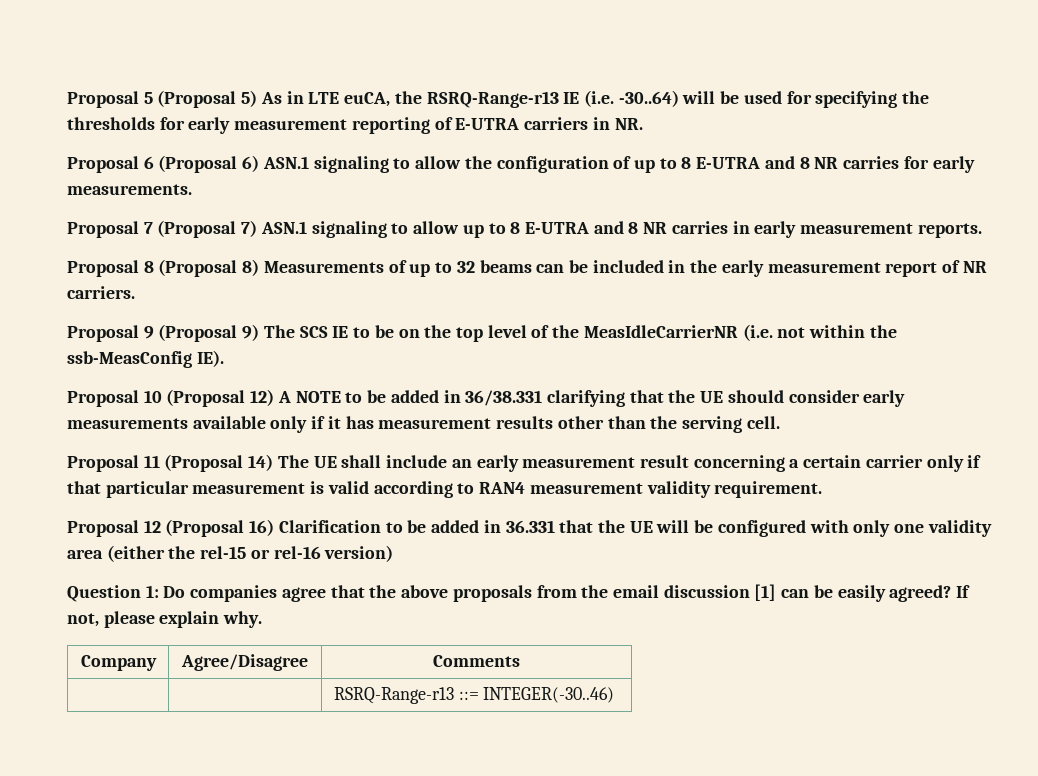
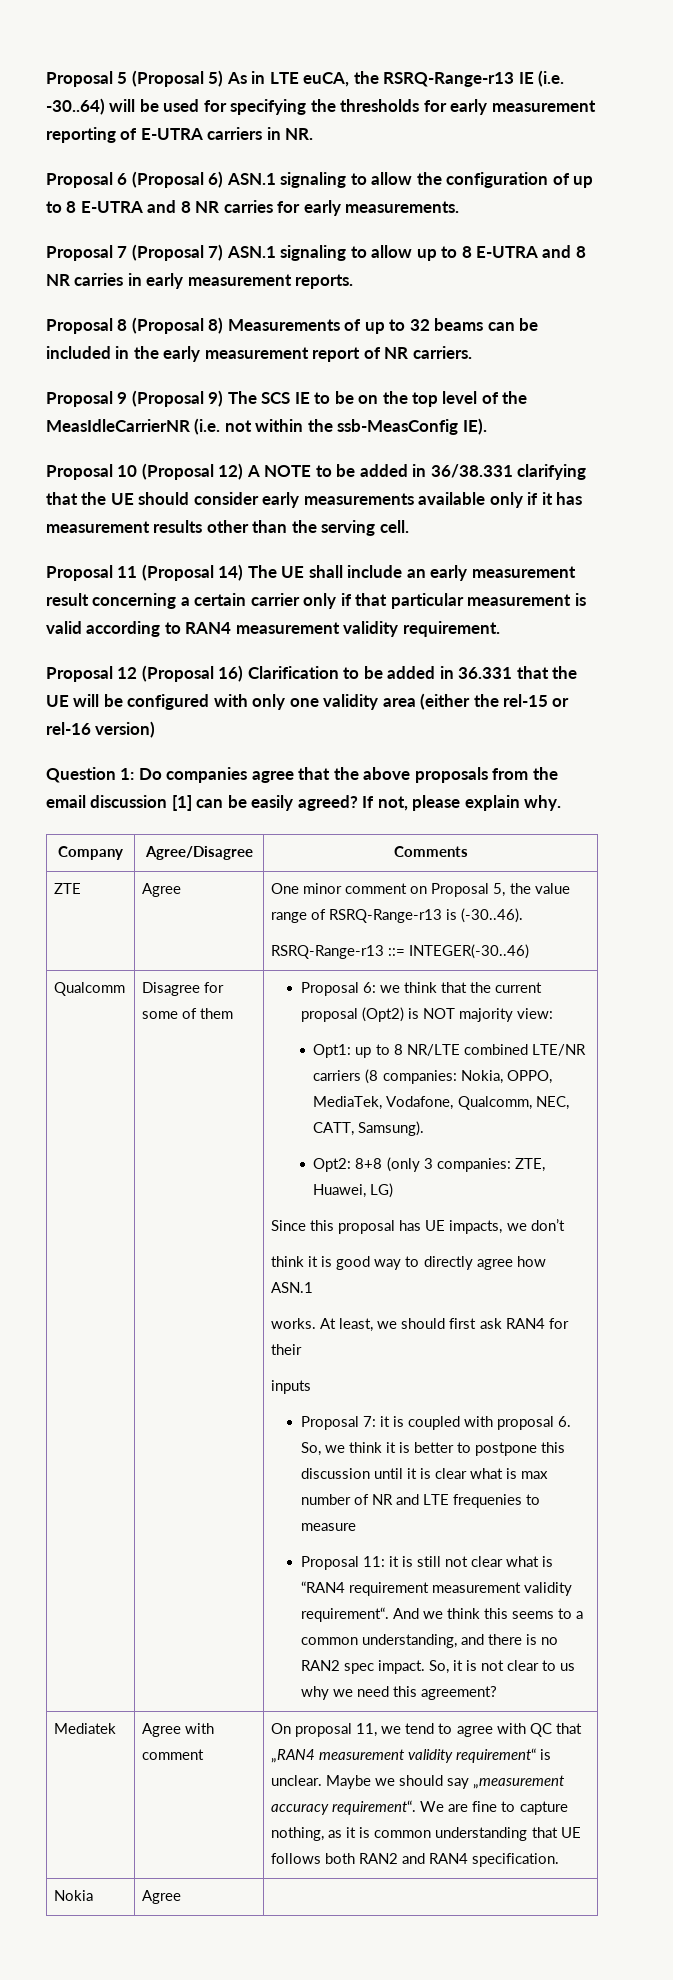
[333,687,615,704] | | RSRQ-Range-r13 ::= INTEGER(-30..46) -> [54,883,82,894] [142,883,182,897] [271,883,570,897] [271,908,524,923] [271,944,530,959] [54,982,126,996] [142,982,225,996] [142,1008,234,1019] [300,982,542,996] [300,1007,553,1022] [313,1044,586,1058] [313,1069,552,1084] [313,1096,569,1110] [313,1121,425,1136] [313,1157,545,1172] [313,1183,394,1198] [271,1219,565,1234] [271,1256,546,1270] [271,1282,314,1293] [271,1318,569,1332] [271,1344,303,1355] [271,1380,312,1394] [300,1416,571,1430] [300,1442,565,1456] [300,1468,548,1479] [300,1494,540,1508] [300,1523,356,1531] [300,1556,553,1570] [300,1581,572,1596] [300,1607,583,1622] [300,1634,558,1648] [300,1660,576,1674] [300,1686,497,1700] [54,1723,117,1734] [142,1723,215,1737] [142,1749,205,1760] [271,1723,582,1737] [271,1748,552,1763] [271,1775,566,1789] [271,1800,568,1815] [271,1827,581,1841] [271,1853,560,1867] [54,1890,94,1901] [142,1890,182,1904] ZTE | Agree | One minor comment on Proposal 5, the value range of RSRQ-Range-r13 is (-30..46). // RSRQ-Range-r13 ::= INTEGER(-30..46) // Qualcomm | Disagree for some of them | Proposal 6: we think that the current proposal (Opt2) is NOT majority view: // Opt1: up to 8 NR/LTE combined LTE/NR carriers (8 companies: Nokia, OPPO, MediaTek, Vodafone, Qualcomm, NEC, CATT, Samsung). // Opt2: 8+8 (only 3 companies: ZTE, Huawei, LG) // Since this proposal has UE impacts, we don’t // think it is good way to directly agree how ASN.1 // works. At least, we should first ask RAN4 for their // inputs // Proposal 7: it is coupled with proposal 6. So, we think it is better to postpone this discussion until it is clear what is max number of NR and LTE frequenies to measure // Proposal 11: it is still not clear what is “RAN4 requirement measurement validity requirement“. And we think this seems to a common understanding, and there is no RAN2 spec impact. So, it is not clear to us why we need this agreement? // Mediatek | Agree with comment | On proposal 11, we tend to agree with QC that „RAN4 measurement validity requirement“ is unclear. Maybe we should say „measurement accuracy requirement“. We are fine to capture nothing, as it is common understanding that UE follows both RAN2 and RAN4 specification. // Nokia | Agree |

